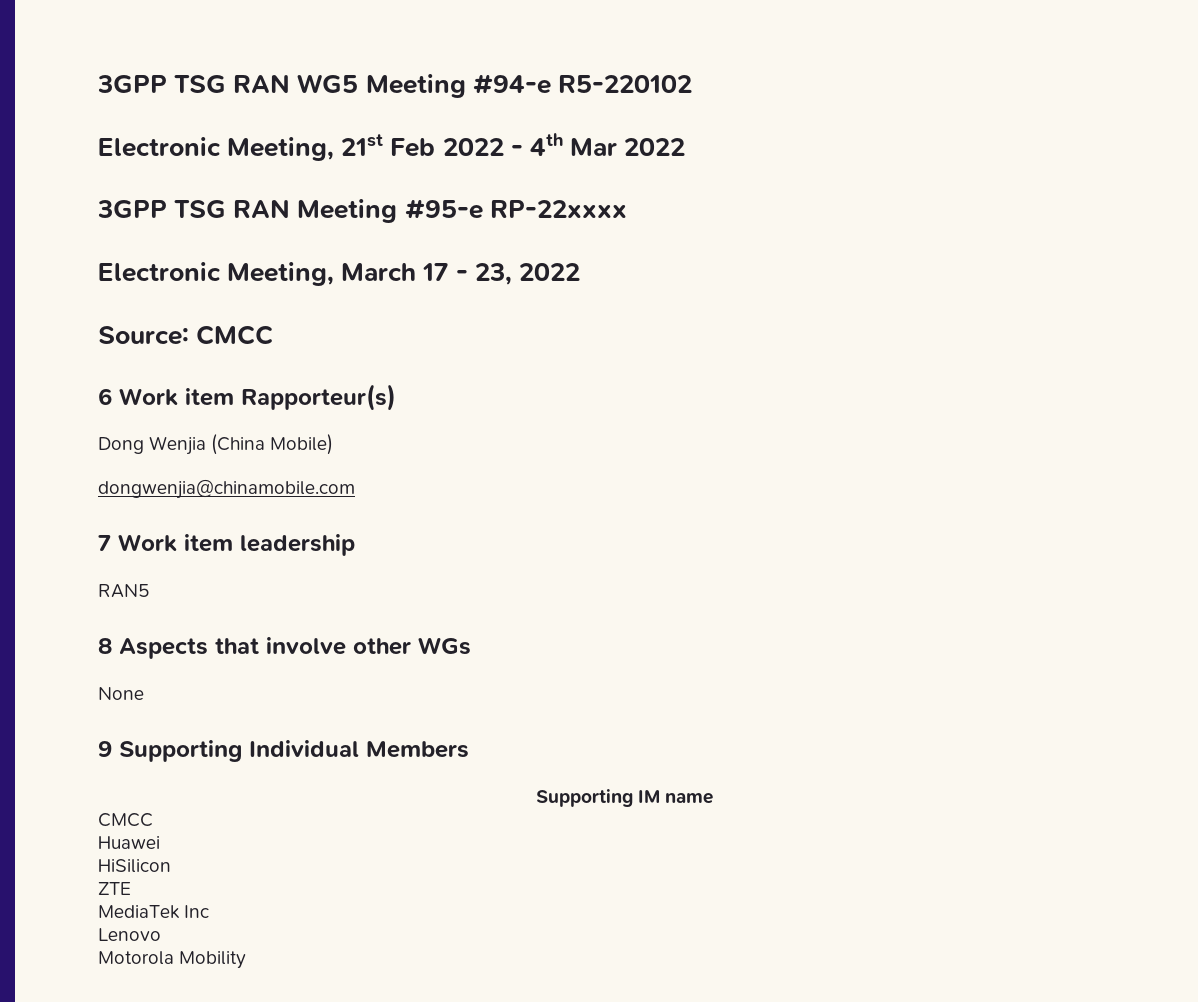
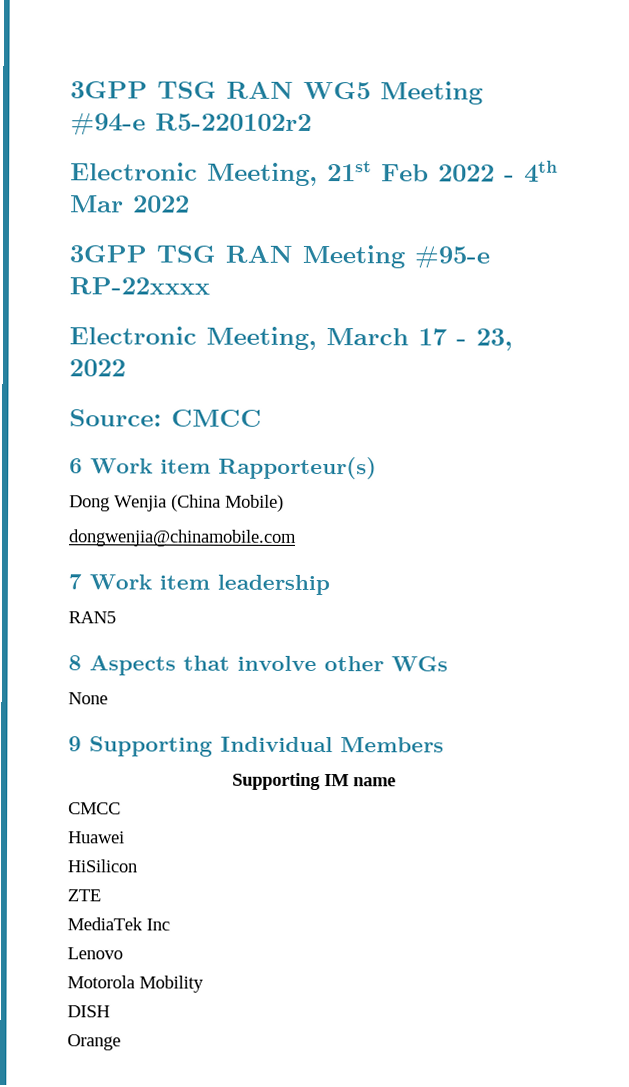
[557,75,692,93] R5-220102 -> [155,113,312,131] R5-220102r2
(247, 960) none -> [67,1005,110,1018] [67,1034,121,1051] // DISH // Orange

